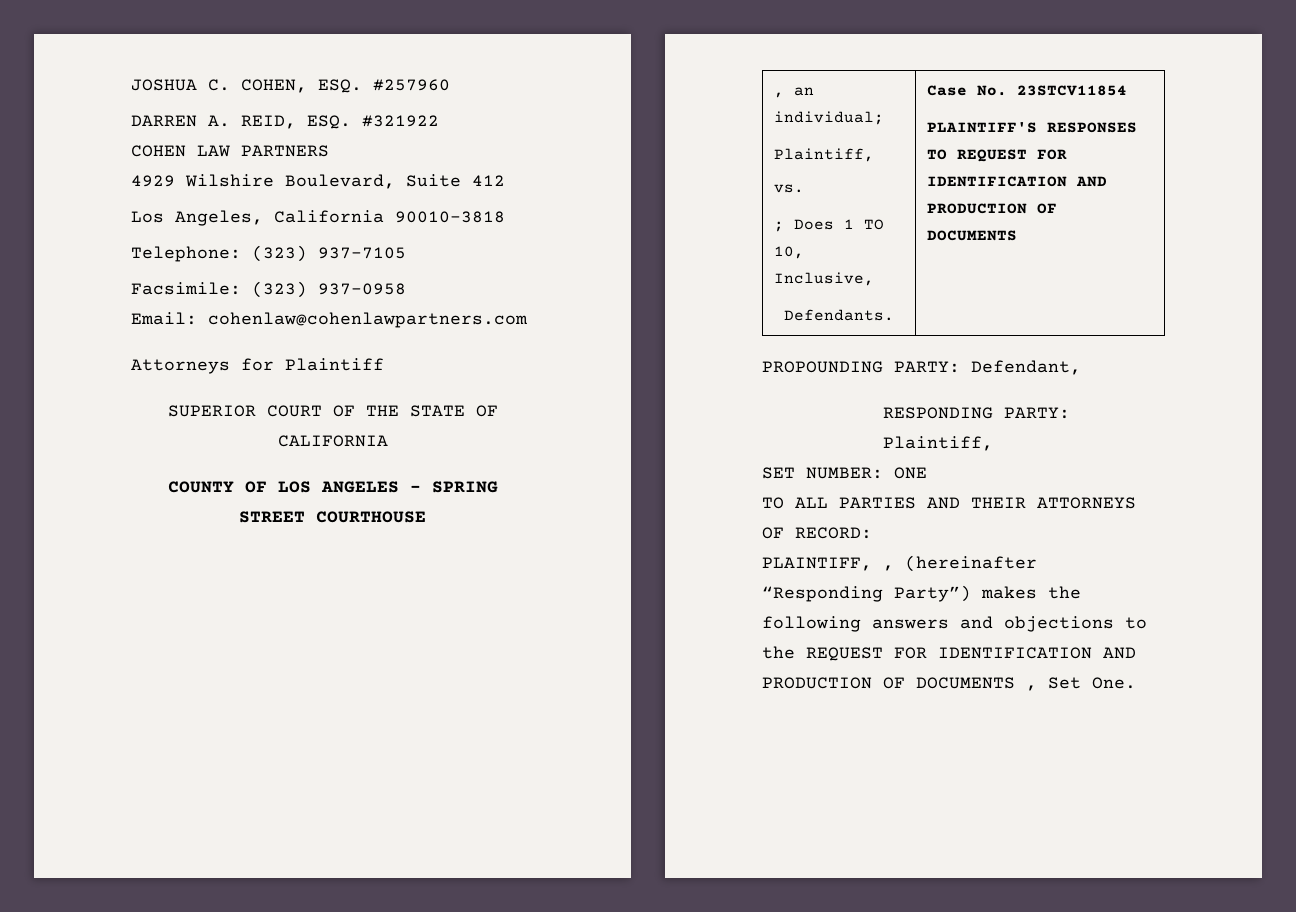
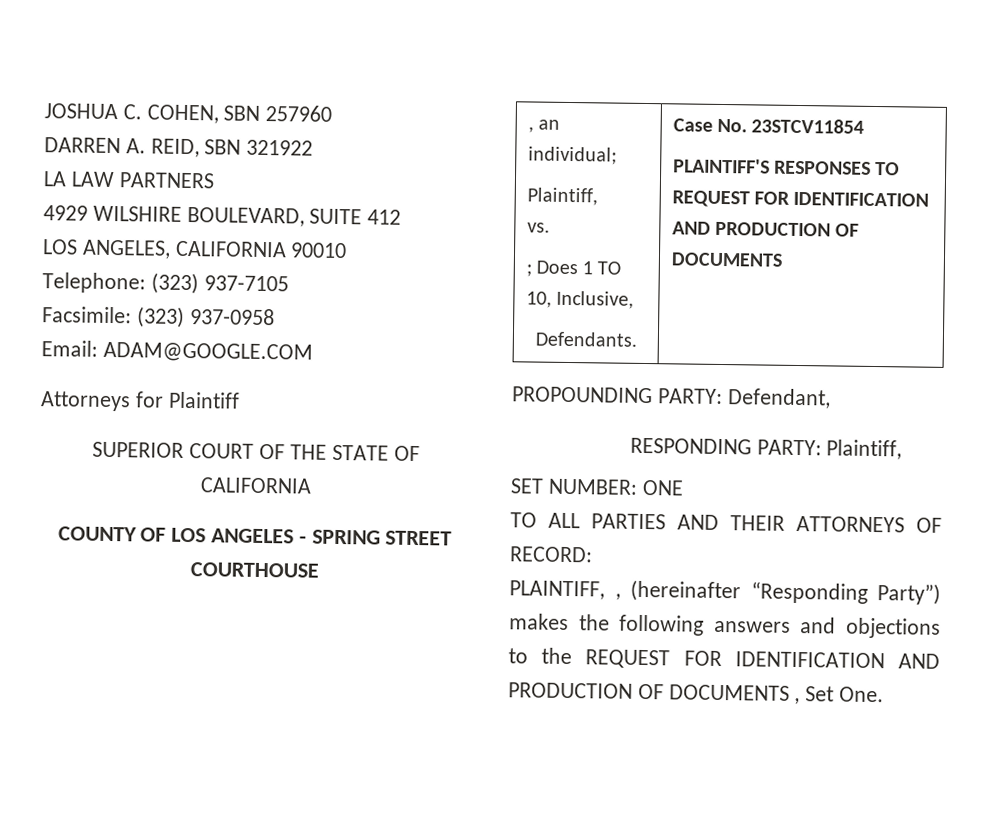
[318,79,450,93] ESQ. #257960 -> [223,105,333,122] SBN 257960
[307,115,439,129] [131,145,186,157] ESQ. #321922 // COHEN -> [204,139,314,156] [43,171,67,187] SBN 321922 // LA
[185,174,505,189] [131,210,505,226] Wilshire Boulevard, Suite 412 // Los Angeles, California 90010-3818 -> [92,205,402,227] [42,239,348,259] WILSHIRE BOULEVARD, SUITE 412 // LOS ANGELES, CALIFORNIA 90010
[208,312,528,328] cohenlaw@cohenlawpartners.com -> [102,341,313,363] ADAM@GOOGLE.COM

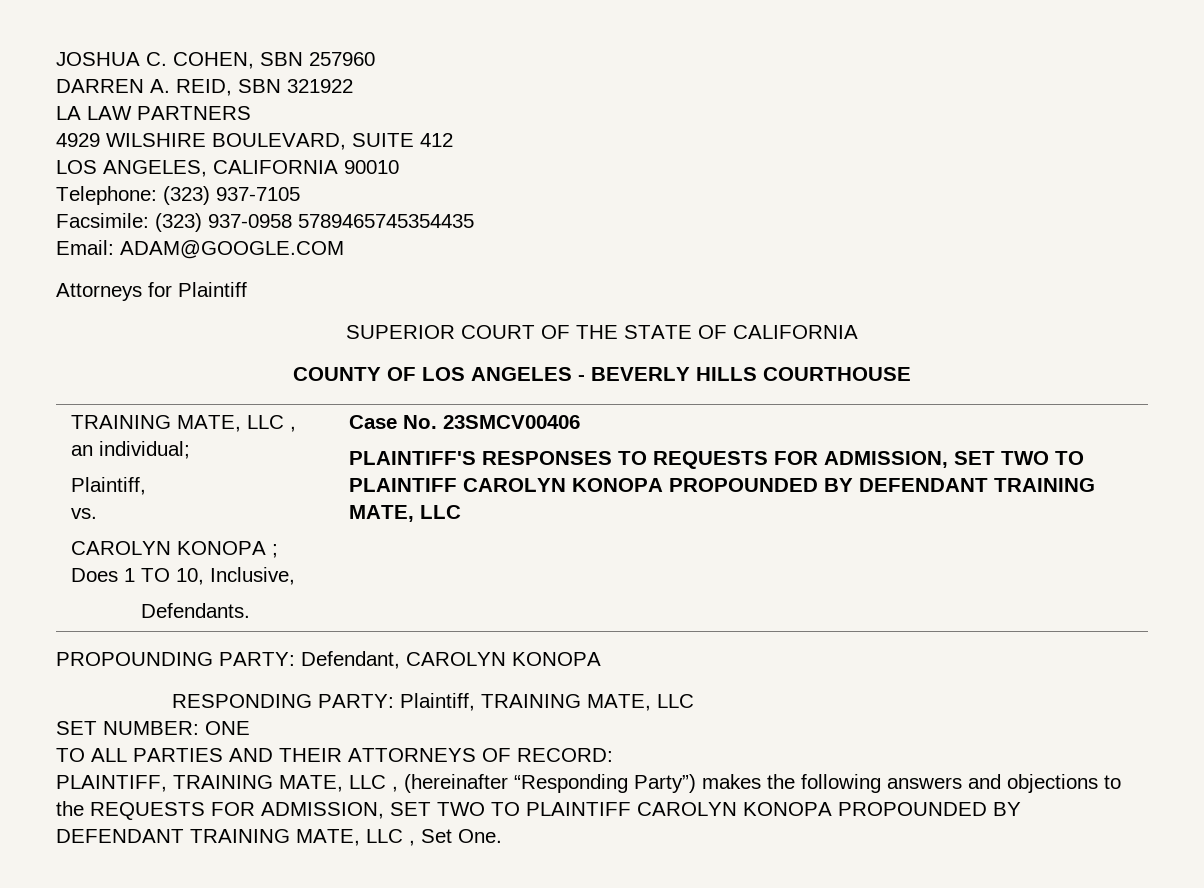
(275, 317) none -> [298,214,474,228] 5789465745354435
[311,529,453,546] SPRING STREET -> [591,367,757,381] BEVERLY HILLS
(319, 570) none -> [71,415,285,432] TRAINING MATE, LLC
(550, 227) none -> [71,541,267,555] CAROLYN KONOPA
[751,118,865,134] 23STCV11854 -> [443,415,581,429] 23SMCV00406
[671,190,930,208] [671,221,860,237] [670,252,783,267] REQUEST FOR IDENTIFICATION AND PRODUCTION OF DOCUMENTS -> [653,451,1085,469] [349,478,1096,492] [349,505,462,522] REQUESTS FOR ADMISSION, SET TWO TO PLAINTIFF CAROLYN KONOPA PROPOUNDED BY DEFENDANT TRAINING MATE, LLC
(831, 398) none -> [406,652,601,666] CAROLYN KONOPA
(903, 449) none -> [480,694,694,711] TRAINING MATE, LLC
(605, 590) none -> [173,775,386,792] TRAINING MATE, LLC
[585,649,940,669] [508,682,790,701] REQUEST FOR IDENTIFICATION AND PRODUCTION OF DOCUMENTS -> [90,802,1021,820] [56,829,403,846] REQUESTS FOR ADMISSION, SET TWO TO PLAINTIFF CAROLYN KONOPA PROPOUNDED BY DEFENDANT TRAINING MATE, LLC

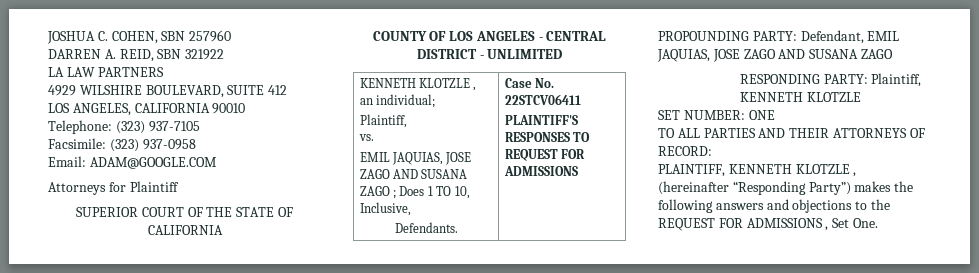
[298,214,474,228] 5789465745354435 -> (196, 144) none
[591,367,911,381] [71,415,285,432] BEVERLY HILLS COURTHOUSE // TRAINING MATE, LLC -> [546,31,607,41] [416,49,563,59] [359,78,470,88] CENTRAL DISTRICT - UNLIMITED // KENNETH KLOTZLE
[71,541,267,555] CAROLYN KONOPA -> [359,152,472,165] [359,169,468,179] [359,186,390,196] EMIL JAQUIAS, JOSE ZAGO AND SUSANA ZAGO
[443,415,581,429] 23SMCV00406 -> [504,94,581,105] 22STCV06411
[653,451,1085,469] [349,478,1096,492] [349,505,462,522] [56,651,601,669] REQUESTS FOR ADMISSION, SET TWO TO PLAINTIFF CAROLYN KONOPA PROPOUNDED BY DEFENDANT TRAINING MATE, LLC // PROPOUNDING PARTY: Defendant, CAROLYN KONOPA -> [504,149,585,161] [503,166,578,176] [658,30,900,44] [657,49,893,62] REQUEST FOR ADMISSIONS // PROPOUNDING PARTY: Defendant, EMIL JAQUIAS, JOSE ZAGO AND SUSANA ZAGO
[480,694,694,711] TRAINING MATE, LLC -> [739,92,861,102] KENNETH KLOTZLE
[173,775,386,792] TRAINING MATE, LLC -> [728,164,850,174] KENNETH KLOTZLE
[90,802,1021,820] [56,829,403,846] REQUESTS FOR ADMISSION, SET TWO TO PLAINTIFF CAROLYN KONOPA PROPOUNDED BY DEFENDANT TRAINING MATE, LLC -> [658,218,823,231] REQUEST FOR ADMISSIONS

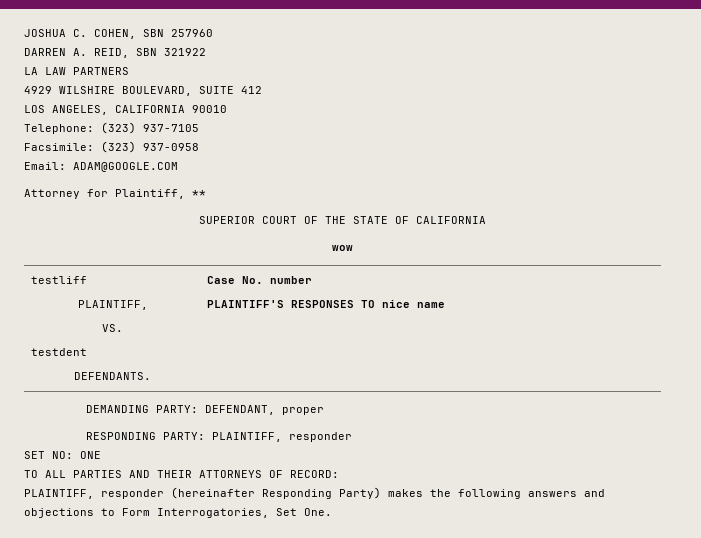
[48,181,179,195] Attorneys for Plaintiff -> [24,189,206,199] Attorney for Plaintiff, **
[372,31,607,41] [416,49,563,59] [359,78,477,91] [359,94,435,108] [359,114,407,128] [358,134,374,141] [359,152,472,165] [359,169,468,179] [359,186,470,199] [359,202,411,216] [394,222,458,233] COUNTY OF LOS ANGELES - CENTRAL DISTRICT - UNLIMITED // KENNETH KLOTZLE , an individual; // Plaintiff, // vs. // EMIL JAQUIAS, JOSE ZAGO AND SUSANA ZAGO ; Does 1 TO 10, Inclusive, // Defendants. -> [332,245,353,251] [31,276,88,284] [77,300,148,310] [102,324,123,332] [31,348,88,356] [74,372,151,380] wow // testliff // PLAINTIFF, // VS. // testdent // DEFENDANTS.
[504,94,581,105] 22STCV06411 -> [270,276,313,284] number
[504,149,585,161] [503,166,578,176] [658,30,900,44] [657,49,893,62] REQUEST FOR ADMISSIONS // PROPOUNDING PARTY: Defendant, EMIL JAQUIAS, JOSE ZAGO AND SUSANA ZAGO -> [382,300,446,308] [85,405,324,415] nice name // DEMANDING PARTY: DEFENDANT, proper
[871,73,922,87] [739,92,861,102] Plaintiff, KENNETH KLOTZLE -> [211,432,352,442] PLAINTIFF, responder
[683,110,745,120] NUMBER: -> [52,451,73,459] NO:
[728,164,857,177] [658,181,851,195] KENNETH KLOTZLE , (hereinafter “Responding Party”) -> [101,487,381,499] responder (hereinafter Responding Party)
[870,199,890,210] [658,218,829,231] the REQUEST FOR ADMISSIONS , -> [122,508,269,518] Form Interrogatories,

